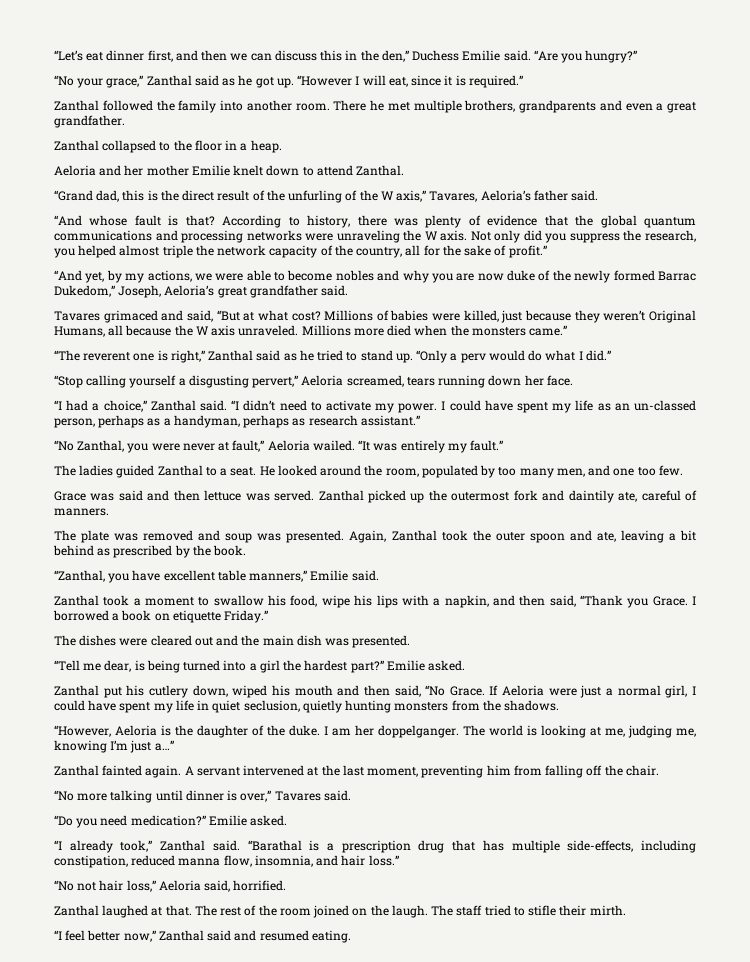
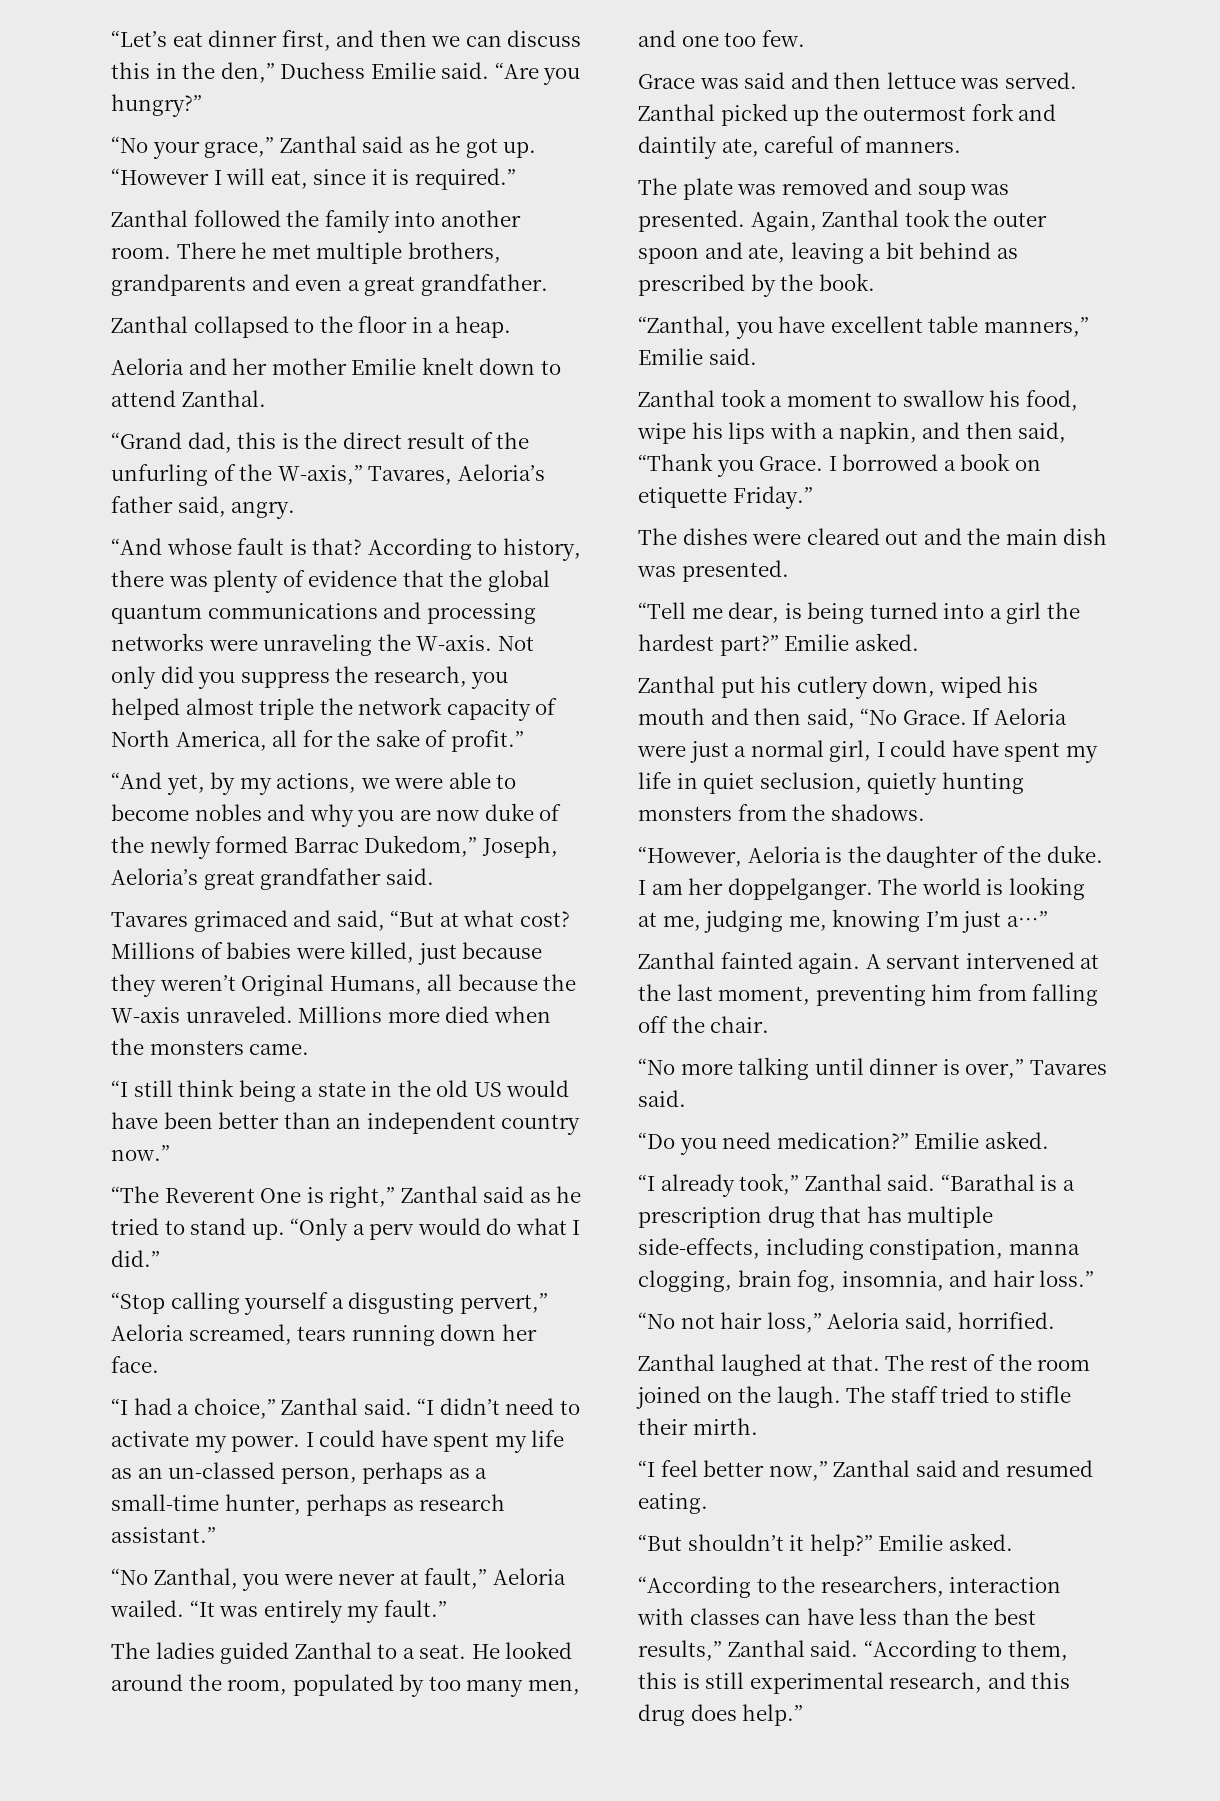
[380,190,427,202] W axis,” -> [277,465,363,485] W-axis,”
[571,190,599,201] said. -> [177,496,296,519] said, angry.
[424,230,468,241] W axis. -> [416,635,493,651] W-axis.
[334,245,403,258] the country, -> [111,730,267,751] North America,
[195,325,236,336] W axis -> [111,1007,180,1023] W-axis
[529,325,568,336] came.” -> [249,1043,310,1055] [111,1079,570,1102] [111,1112,581,1135] [111,1145,170,1161] came. // “I still think being a state in the old US would have been better than an independent country now.”
[83,352,155,361] reverent one -> [164,1188,302,1203] Reverent One
[173,415,240,428] handyman, -> [111,1494,301,1515] small-time hunter,
[131,855,252,867] reduced manna flow, -> [1008,1243,1080,1255] [638,1270,837,1292] manna clogging, brain fog,
(351, 936) none -> [638,1533,1013,1556] [638,1576,1062,1598] [637,1608,1036,1625] [638,1640,1068,1662] [638,1672,1071,1694] [638,1704,804,1726] // “But shouldn’t it help?” Emilie asked. // “According to the researchers, interaction with classes can have less than the best results,” Zanthal said. “According to them, this is still experimental research, and this drug does help.”

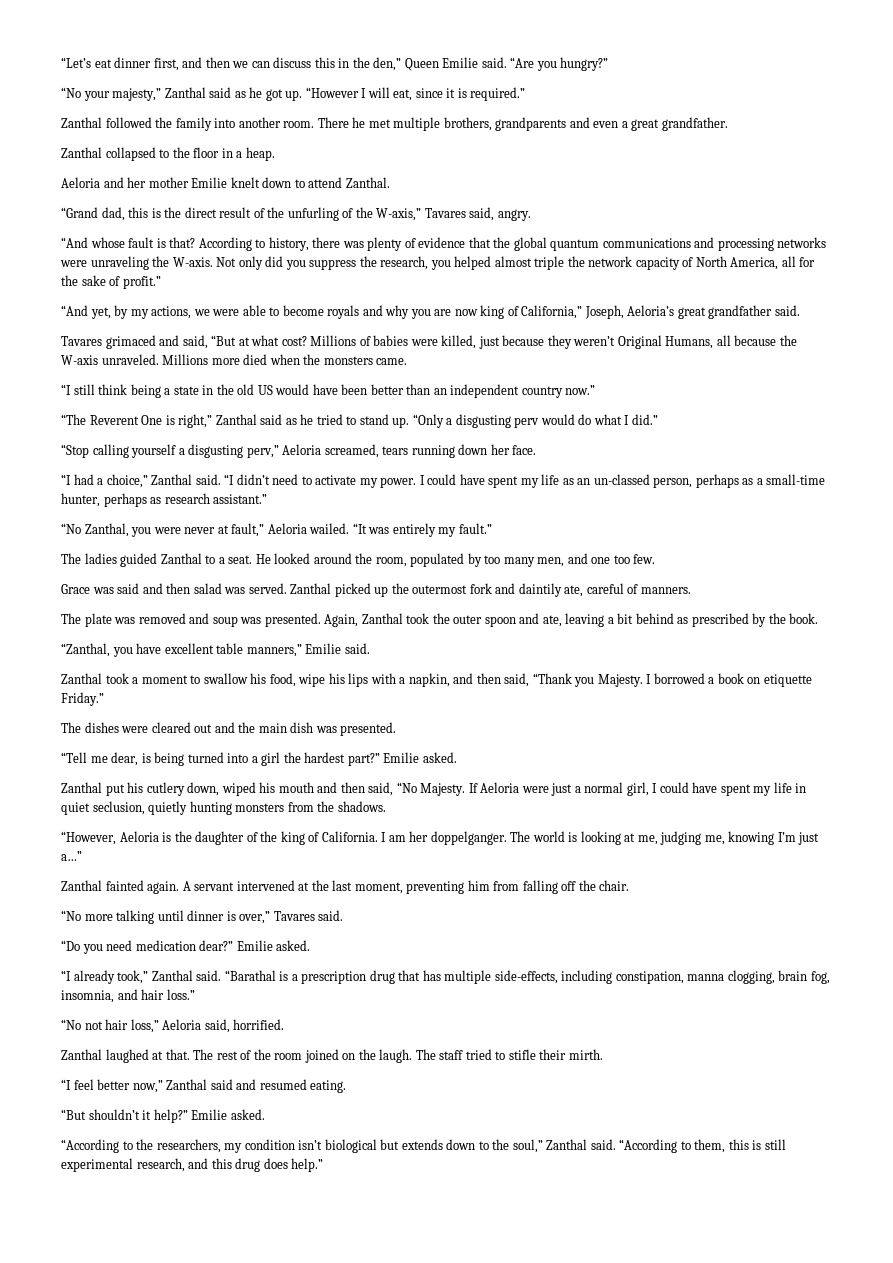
[280,62,366,79] Duchess -> [404,58,439,71] Queen
[204,137,275,158] grace,” -> [112,88,162,101] majesty,”
[368,464,545,485] [111,496,173,513] Tavares, Aeloria’s father -> [424,208,466,218] Tavares
[194,804,262,821] nobles -> [327,305,360,319] royals
[484,803,562,821] [111,835,478,859] duke of the newly formed Barrac Dukedom,” -> [480,305,583,319] king of California,”
(365, 1229) none -> [455,414,511,428] disgusting
[459,1293,548,1314] pervert,” -> [246,445,279,458] perv,”
[886,72,956,89] lettuce -> [193,583,222,594] salad
[759,456,824,471] Grace. -> [597,674,643,687] Majesty.
[902,710,967,725] Grace. -> [420,783,466,796] Majesty.
[1046,845,1103,863] duke. -> [280,831,378,845] king of California.
[776,1132,909,1149] medication?” -> [135,940,234,951] medication dear?”
[949,1577,1062,1593] [637,1608,1036,1625] [638,1640,722,1661] interaction with classes can have less than the best results,” -> [224,1139,543,1153] my condition isn’t biological but extends down to the soul,”

